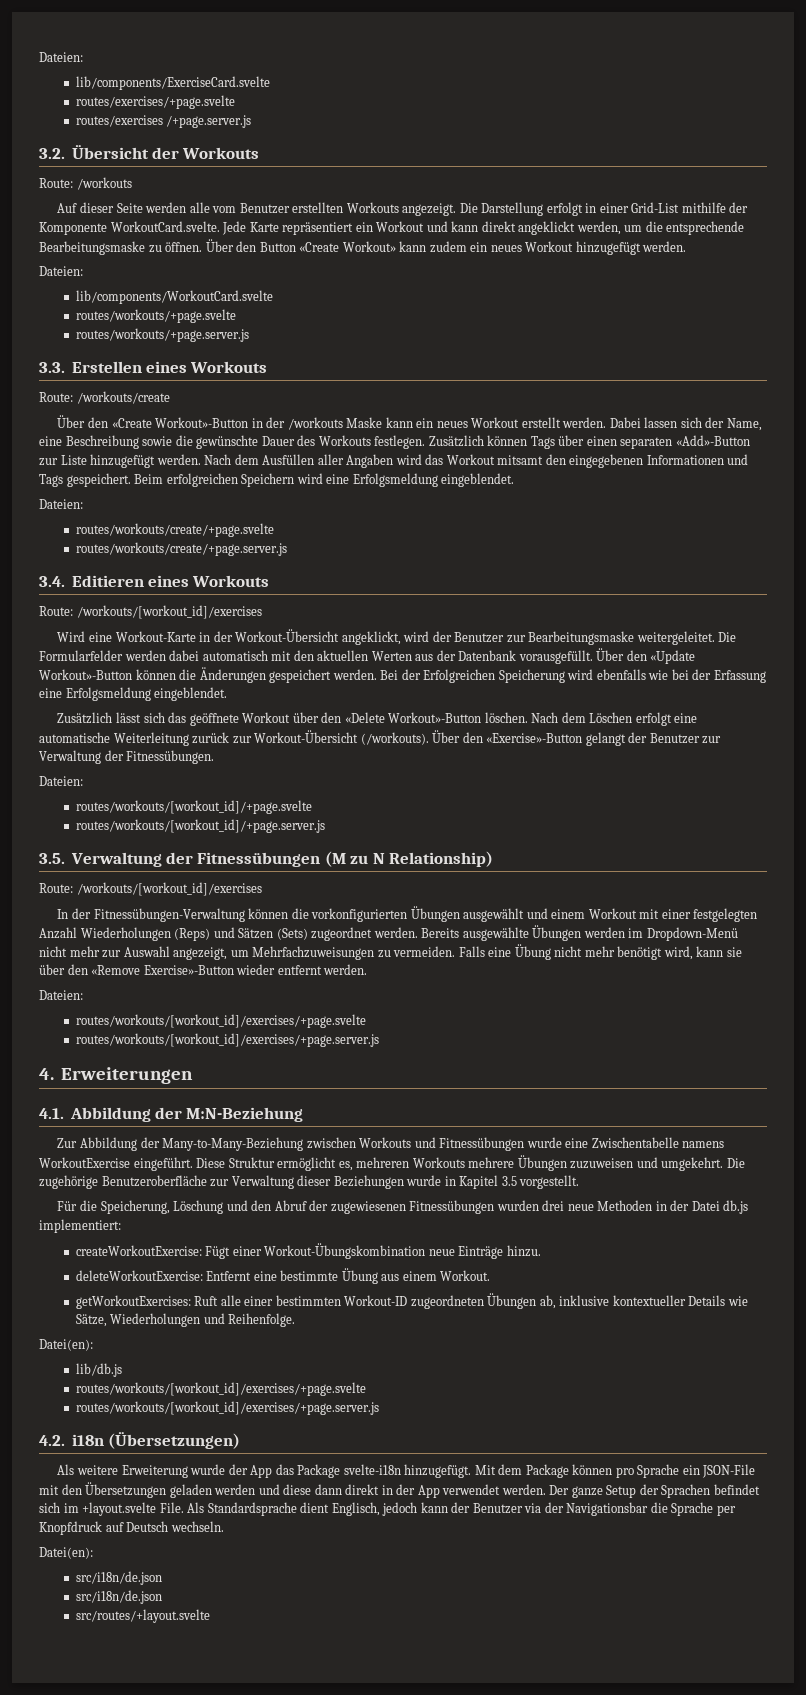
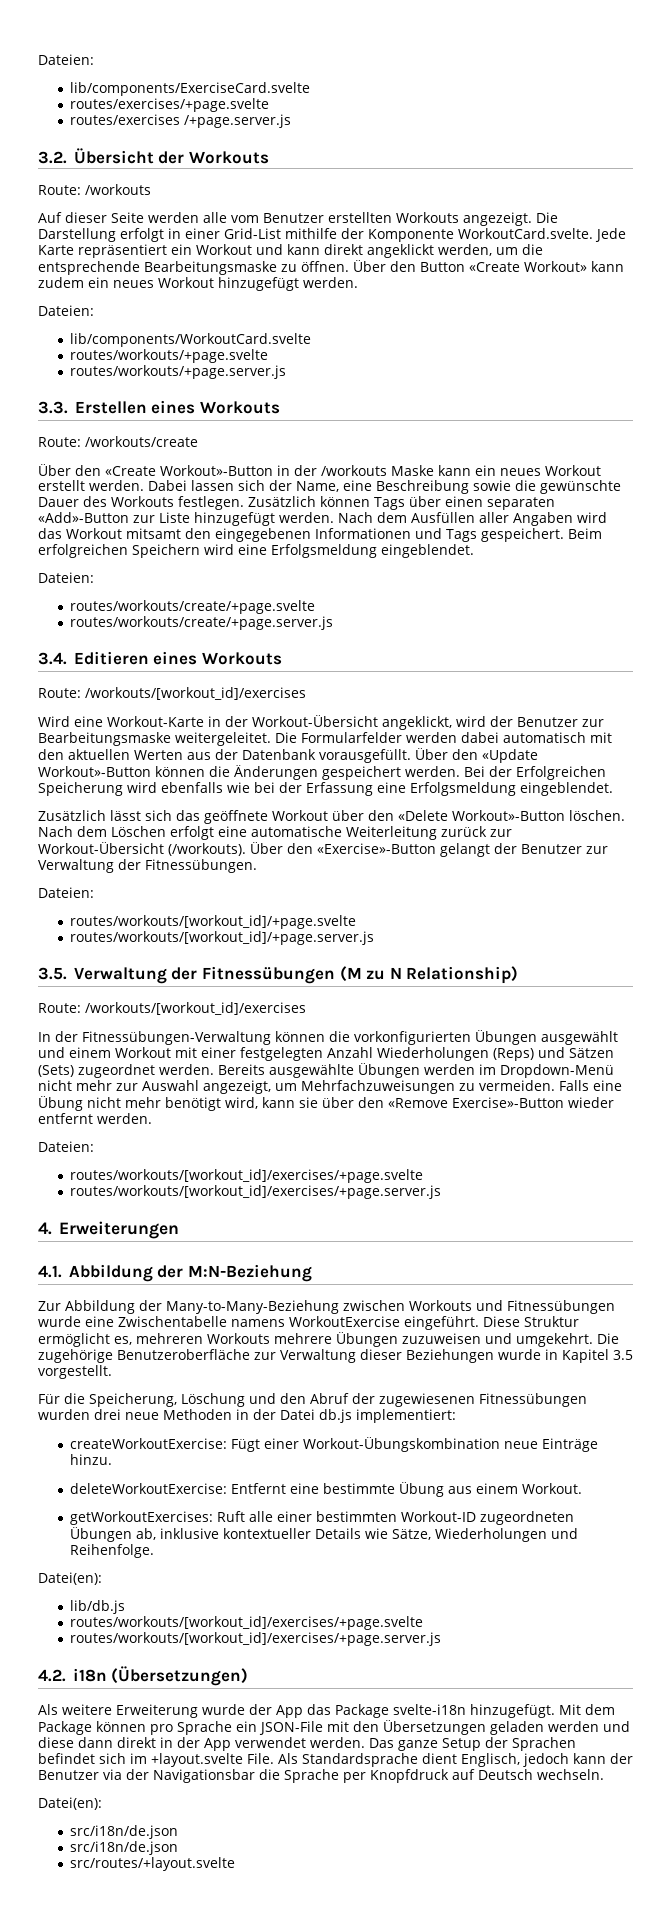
[549,1485,570,1495] Der -> [369,1738,394,1748] Das

